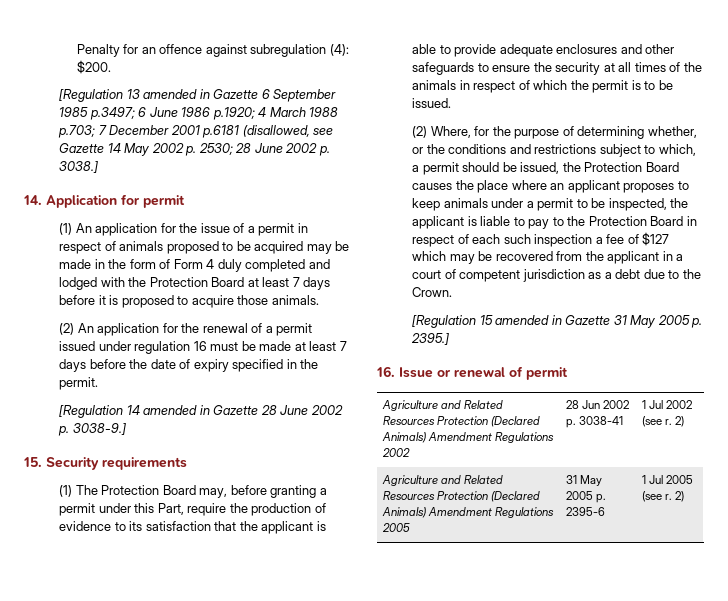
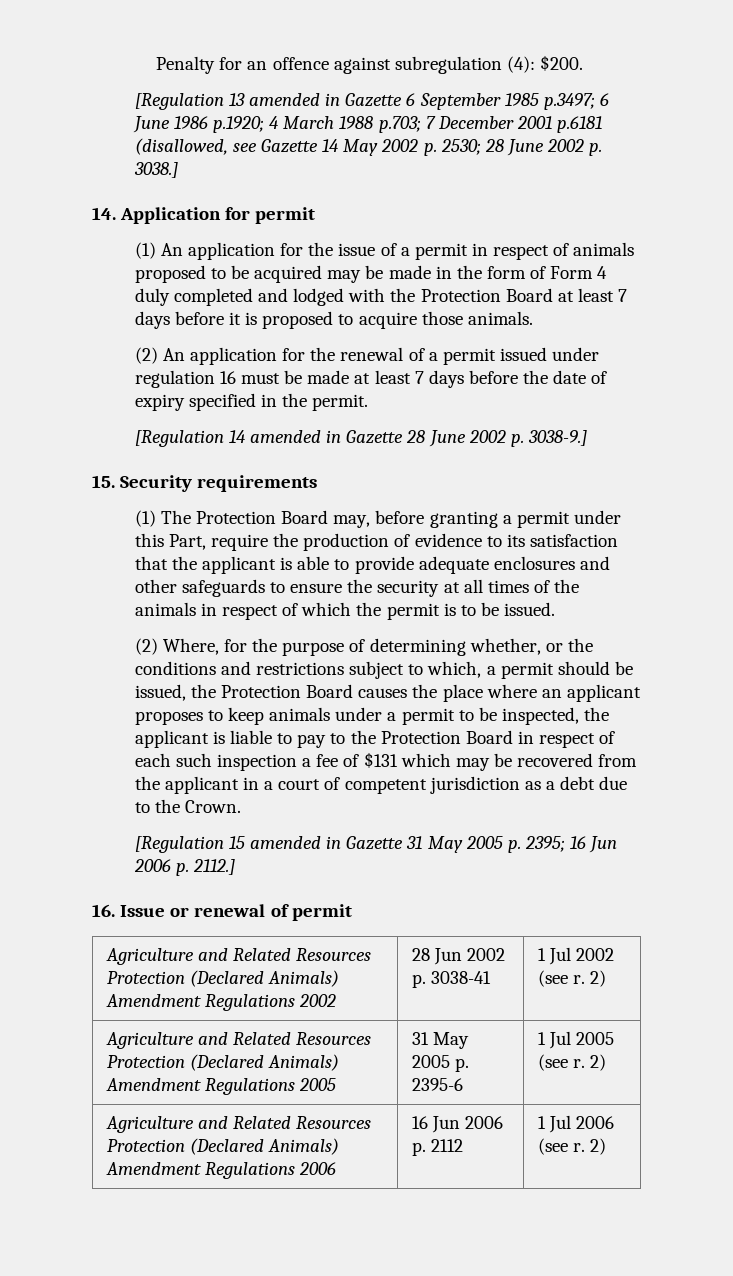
[642,232,670,246] $127 -> [363,752,398,768] $131
[411,333,450,345] 2395.] -> [524,836,618,853] [133,859,236,876] 2395; 16 Jun 2006 p. 2112.]
(685, 496) none -> [105,1116,371,1133] [106,1138,339,1155] [105,1162,336,1179] [411,1116,503,1133] [411,1139,463,1156] [537,1115,614,1133] [537,1138,606,1155] // Agriculture and Related Resources Protection (Declared Animals) Amendment Regulations 2006 | 16 Jun 2006 p. 2112 | 1 Jul 2006 (see r. 2)

